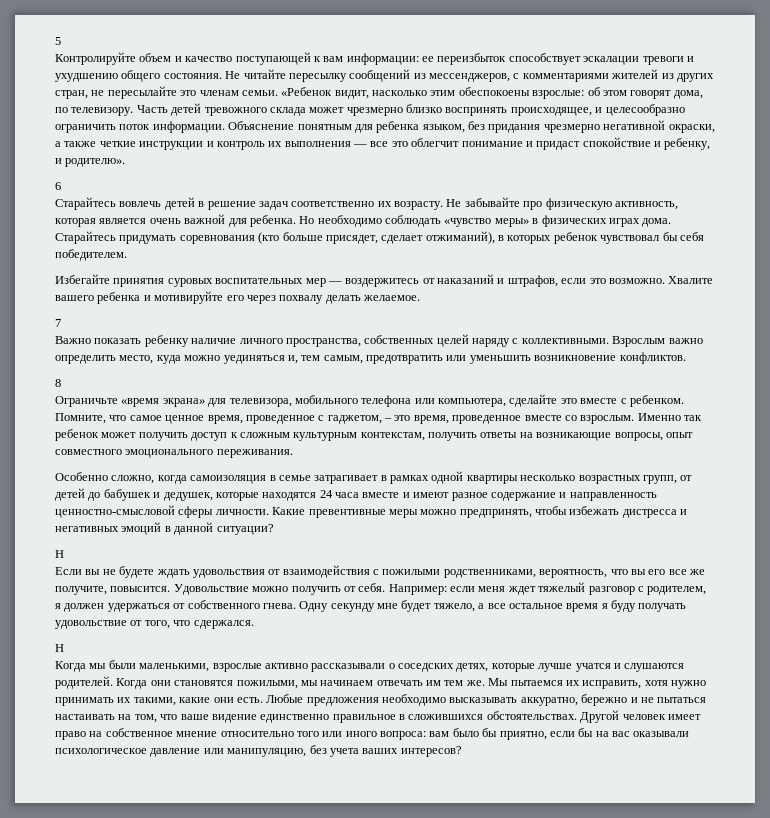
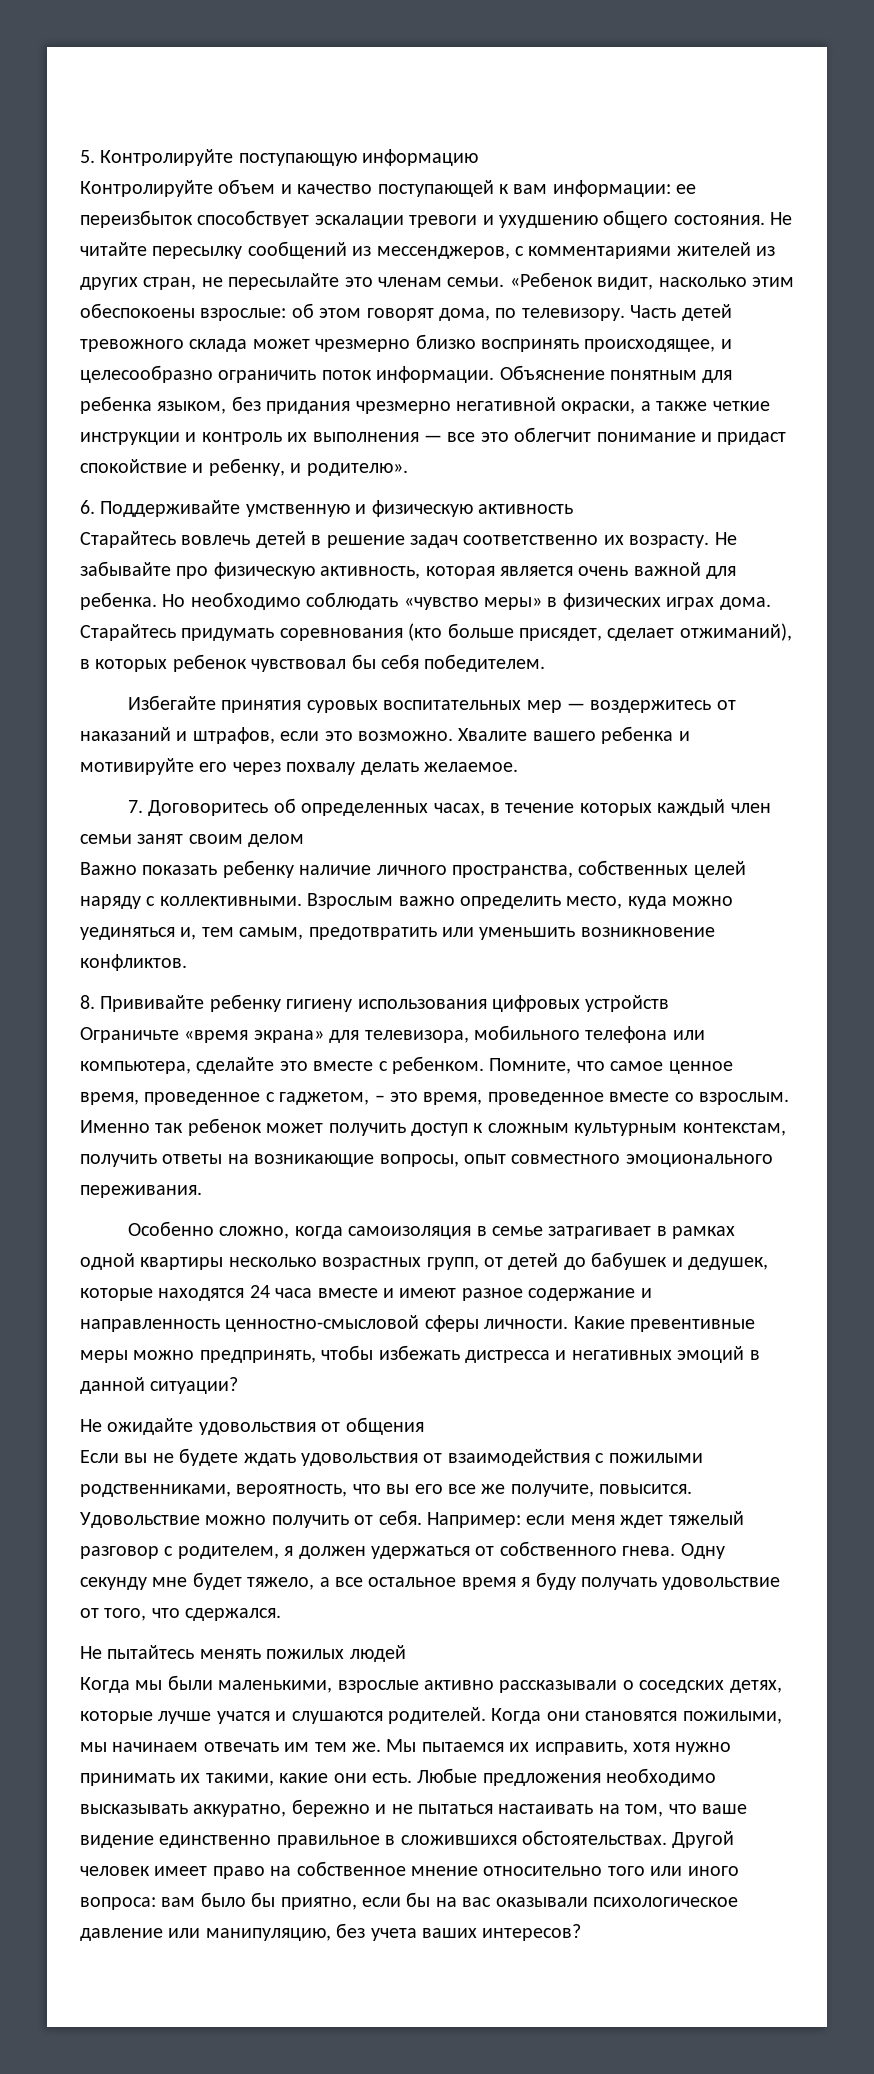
[55,37,61,45] 5 -> [80,149,479,166] 5. Контролируйте поступающую информацию
[55,182,61,190] 6 -> [80,500,573,517] 6. Поддерживайте умственную и физическую активность
[55,319,61,327] 7 -> [127,798,771,816] [80,834,305,847] 7. Договоритесь об определенных часах, в течение которых каждый член семьи занят своим делом
[55,379,61,387] 8 -> [80,994,670,1012] 8. Прививайте ребенку гигиену использования цифровых устройств
[55,550,64,558] Н -> [80,1417,424,1435] Не ожидайте удовольствия от общения
[55,644,64,652] Н -> [80,1645,406,1662] Не пытайтесь менять пожилых людей

